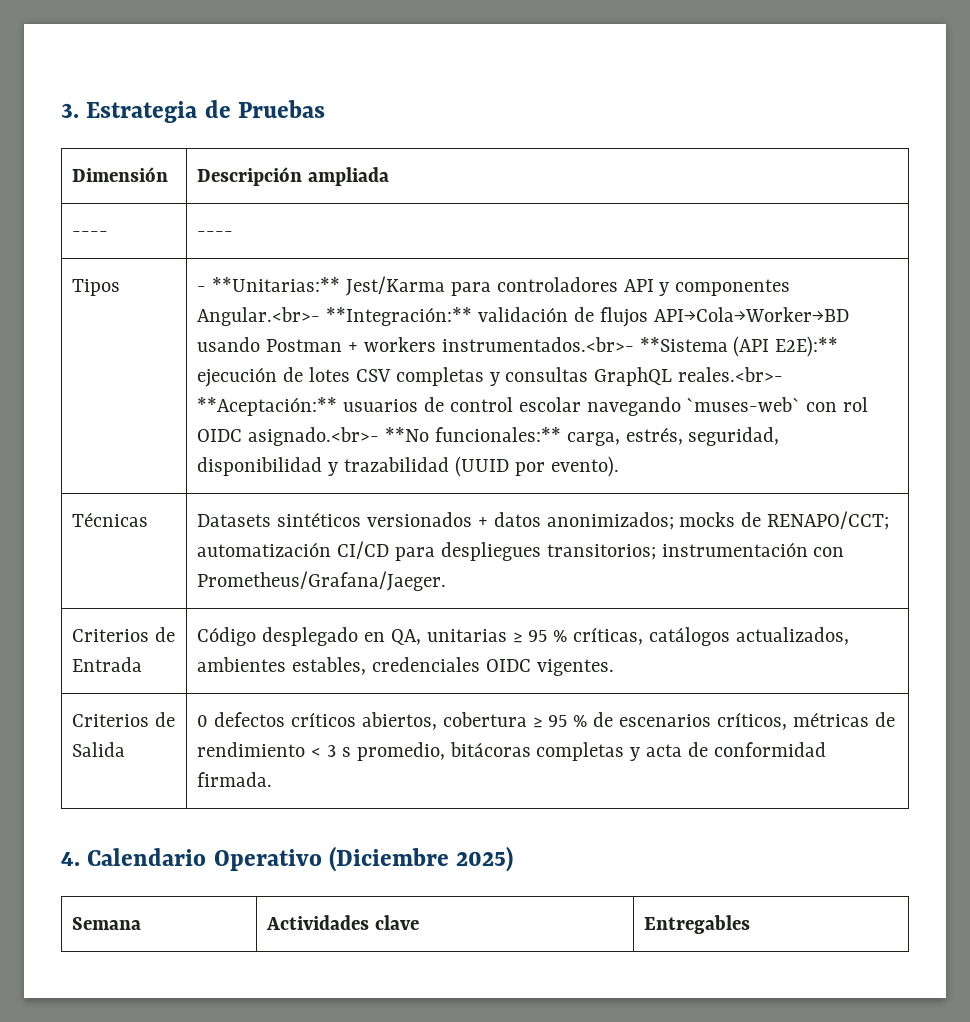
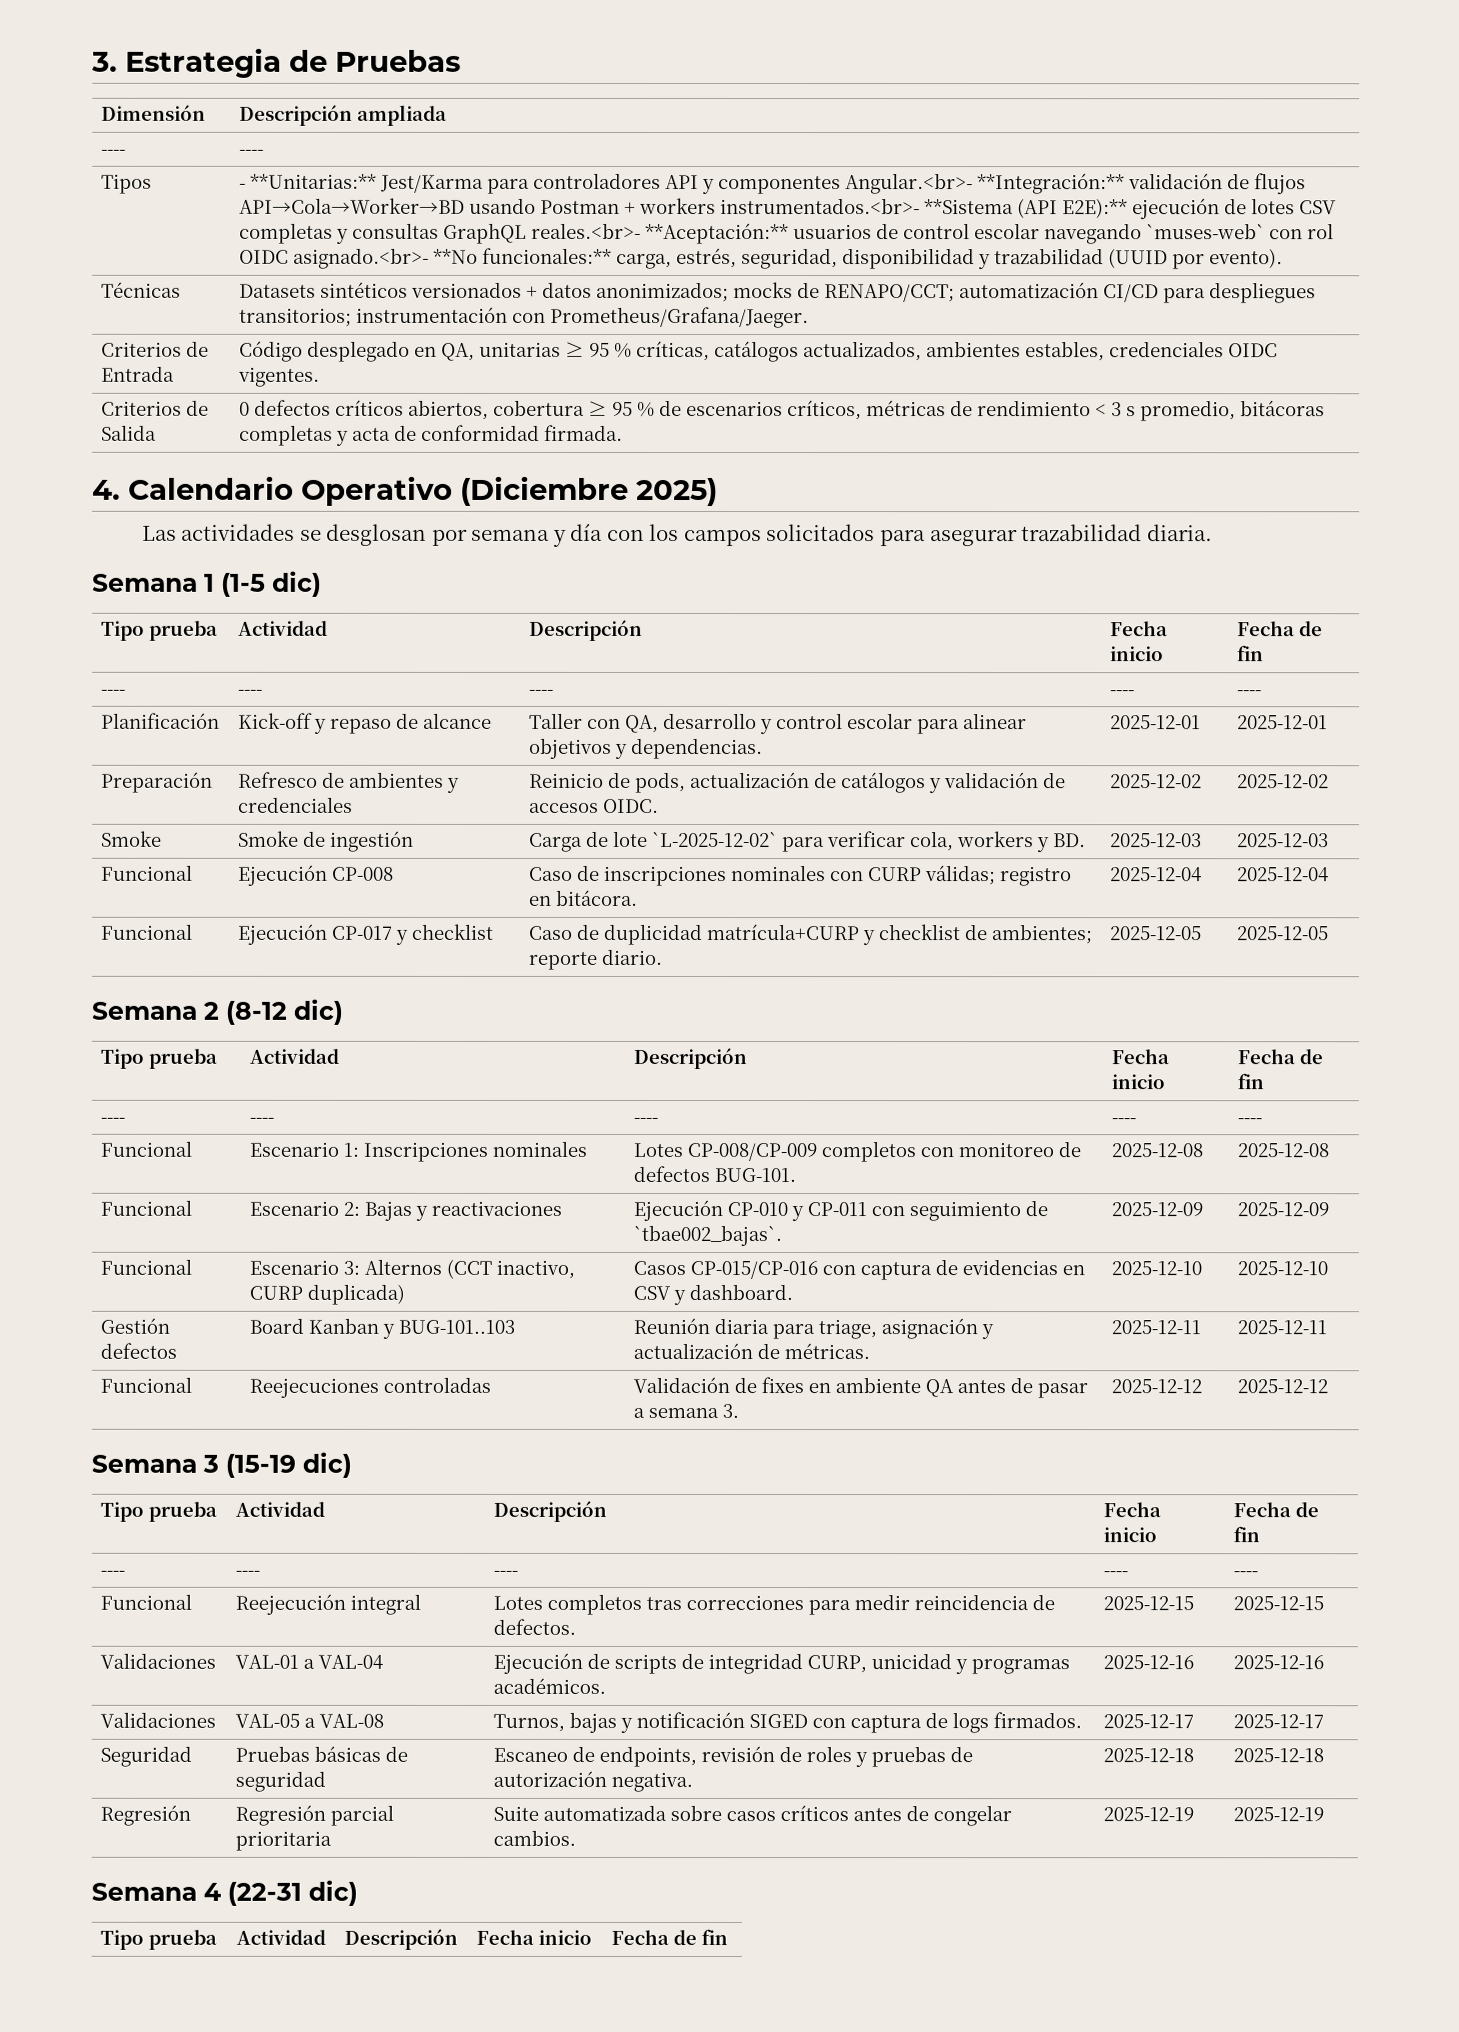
[71,917,141,930] [265,915,419,930] [643,915,750,934] // Semana | Actividades clave | Entregables -> [141,523,1213,547] [92,570,322,597] [101,620,219,641] [238,620,329,636] [529,619,644,641] [1110,621,1169,637] [1110,646,1165,662] [1237,621,1324,637] [1237,645,1265,662] [101,689,127,695] [238,689,264,695] [529,689,555,695] [1110,690,1136,696] [1237,690,1263,696] [101,712,221,729] [238,712,493,734] [529,712,1028,735] [529,737,764,760] [1110,715,1202,730] [1237,715,1329,730] [101,771,214,793] [238,771,461,793] [238,796,354,813] [529,771,1067,794] [529,798,660,813] [1110,774,1203,789] [1237,774,1330,789] [101,830,163,847] [238,830,415,852] [529,830,1087,853] [1110,833,1203,848] [1237,833,1330,848] [101,864,194,881] [238,864,395,886] [529,864,1073,887] [529,889,639,906] [1110,867,1203,882] [1237,867,1330,882] [101,923,194,940] [238,923,495,945] [529,923,1094,946] [529,948,664,970] [1110,926,1203,941] [1237,926,1330,941] [91,998,344,1025] [100,1048,218,1069] [249,1048,340,1064] [633,1047,748,1070] [1111,1049,1170,1065] [1111,1074,1166,1090] [1237,1049,1324,1065] [1237,1073,1265,1090] [100,1117,126,1123] [249,1117,275,1123] [633,1117,659,1123] [1111,1118,1137,1124] [1237,1118,1263,1124] [100,1140,193,1157] [249,1140,588,1162] [633,1141,1082,1163] [633,1165,797,1183] [1111,1143,1204,1158] [1237,1143,1330,1158] [100,1199,193,1216] [249,1200,563,1221] [633,1199,1049,1222] [633,1224,783,1247] [1111,1202,1204,1217] [1237,1202,1330,1217] [100,1258,193,1275] [249,1258,576,1279] [249,1283,406,1305] [633,1259,1086,1281] [633,1283,794,1305] [1111,1261,1203,1276] [1237,1261,1329,1276] [100,1317,171,1334] [100,1342,178,1359] [249,1317,516,1339] [633,1317,995,1340] [633,1342,871,1360] [1111,1320,1202,1335] [1237,1320,1328,1335] [100,1376,193,1393] [249,1376,492,1398] [633,1376,1089,1399] [633,1403,740,1419] [1111,1379,1203,1394] [1237,1379,1329,1394] [91,1451,352,1478] [100,1501,218,1522] [235,1501,326,1517] [493,1500,608,1522] [1103,1502,1162,1518] [1103,1527,1158,1543] [1233,1502,1320,1518] [1233,1526,1261,1543] [100,1570,126,1576] [235,1570,261,1576] [493,1570,519,1576] [1103,1571,1129,1577] [1233,1571,1259,1577] [100,1593,193,1610] [235,1593,422,1615] [493,1593,1056,1616] [493,1618,577,1635] [1103,1596,1195,1611] [1233,1596,1325,1611] [100,1652,217,1669] [235,1654,384,1669] [493,1652,1071,1675] [493,1677,607,1694] [1103,1655,1195,1670] [1233,1655,1325,1670] [100,1711,217,1728] [235,1713,385,1728] [493,1711,1083,1734] [1103,1714,1195,1729] [1233,1714,1325,1729] [100,1745,193,1767] [235,1745,409,1762] [235,1770,327,1792] [493,1745,974,1768] [493,1770,694,1792] [1103,1748,1195,1763] [1233,1748,1325,1763] [100,1804,192,1826] [235,1804,395,1826] [235,1830,333,1851] [493,1804,1013,1827] [493,1829,577,1846] [1103,1807,1195,1822] [1233,1807,1325,1822] [91,1879,358,1906] [100,1929,218,1950] [236,1929,327,1945] [344,1928,459,1950] [476,1929,593,1945] [611,1928,729,1945] // Las actividades se desglosan por semana y día con los campos solicitados para asegurar trazabilidad diaria. // Semana 1 (1-5 dic) // Tipo prueba | Actividad | Descripción | Fecha inicio | Fecha de fin // ---- | ---- | ---- | ---- | ---- // Planificación | Kick-off y repaso de alcance | Taller con QA, desarrollo y control escolar para alinear objetivos y dependencias. | 2025-12-01 | 2025-12-01 // Preparación | Refresco de ambientes y credenciales | Reinicio de pods, actualización de catálogos y validación de accesos OIDC. | 2025-12-02 | 2025-12-02 // Smoke | Smoke de ingestión | Carga de lote `L-2025-12-02` para verificar cola, workers y BD. | 2025-12-03 | 2025-12-03 // Funcional | Ejecución CP-008 | Caso de inscripciones nominales con CURP válidas; registro en bitácora. | 2025-12-04 | 2025-12-04 // Funcional | Ejecución CP-017 y checklist | Caso de duplicidad matrícula+CURP y checklist de ambientes; reporte diario. | 2025-12-05 | 2025-12-05 // Semana 2 (8-12 dic) // Tipo prueba | Actividad | Descripción | Fecha inicio | Fecha de fin // ---- | ---- | ---- | ---- | ---- // Funcional | Escenario 1: Inscripciones nominales | Lotes CP-008/CP-009 completos con monitoreo de defectos BUG-101. | 2025-12-08 | 2025-12-08 // Funcional | Escenario 2: Bajas y reactivaciones | Ejecución CP-010 y CP-011 con seguimiento de `tbae002_bajas`. | 2025-12-09 | 2025-12-09 // Funcional | Escenario 3: Alternos (CCT inactivo, CURP duplicada) | Casos CP-015/CP-016 con captura de evidencias en CSV y dashboard. | 2025-12-10 | 2025-12-10 // Gestión defectos | Board Kanban y BUG-101..103 | Reunión diaria para triage, asignación y actualización de métricas. | 2025-12-11 | 2025-12-11 // Funcional | Reejecuciones controladas | Validación de fixes en ambiente QA antes de pasar a semana 3. | 2025-12-12 | 2025-12-12 // Semana 3 (15-19 dic) // Tipo prueba | Actividad | Descripción | Fecha inicio | Fecha de fin // ---- | ---- | ---- | ---- | ---- // Funcional | Reejecución integral | Lotes completos tras correcciones para medir reincidencia de defectos. | 2025-12-15 | 2025-12-15 // Validaciones | VAL-01 a VAL-04 | Ejecución de scripts de integridad CURP, unicidad y programas académicos. | 2025-12-16 | 2025-12-16 // Validaciones | VAL-05 a VAL-08 | Turnos, bajas y notificación SIGED con captura de logs firmados. | 2025-12-17 | 2025-12-17 // Seguridad | Pruebas básicas de seguridad | Escaneo de endpoints, revisión de roles y pruebas de autorización negativa. | 2025-12-18 | 2025-12-18 // Regresión | Regresión parcial prioritaria | Suite automatizada sobre casos críticos antes de congelar cambios. | 2025-12-19 | 2025-12-19 // Semana 4 (22-31 dic) // Tipo prueba | Actividad | Descripción | Fecha inicio | Fecha de fin

